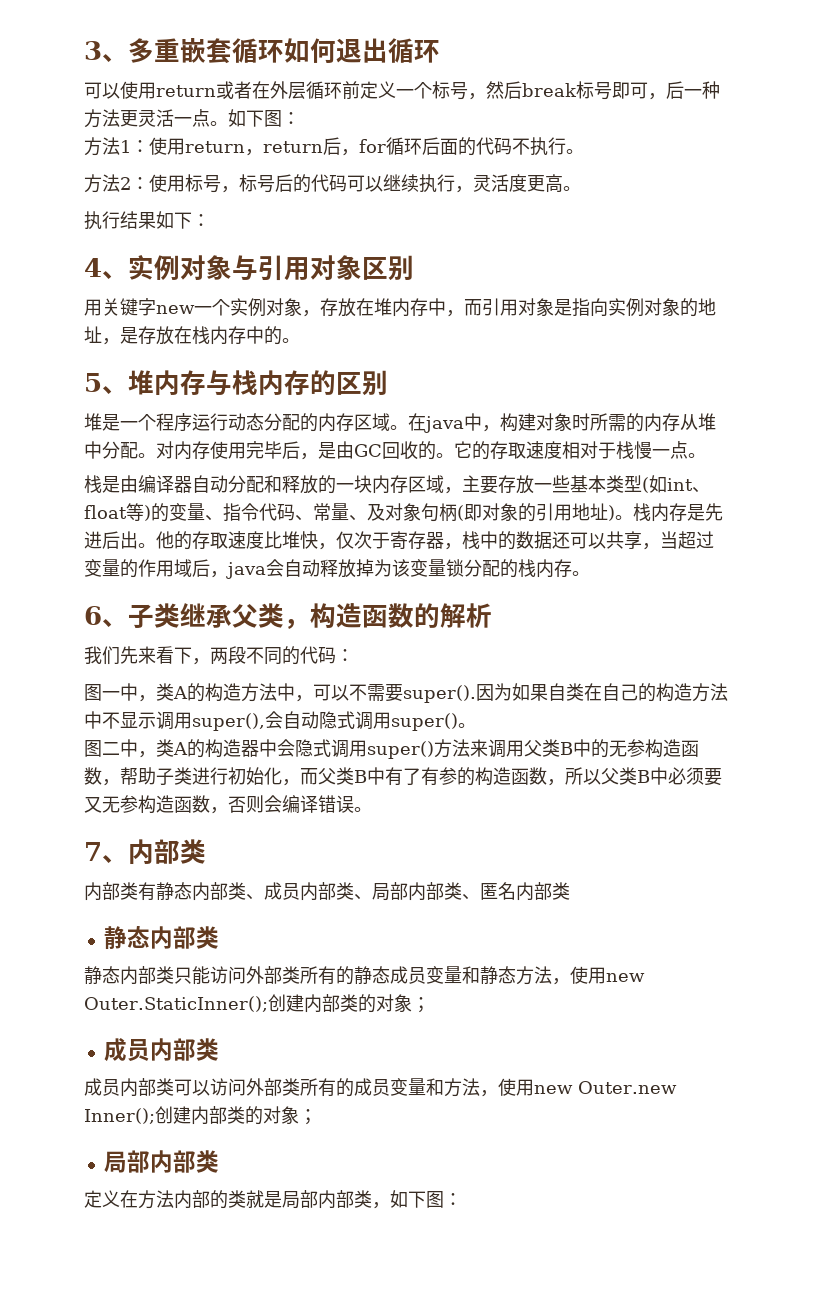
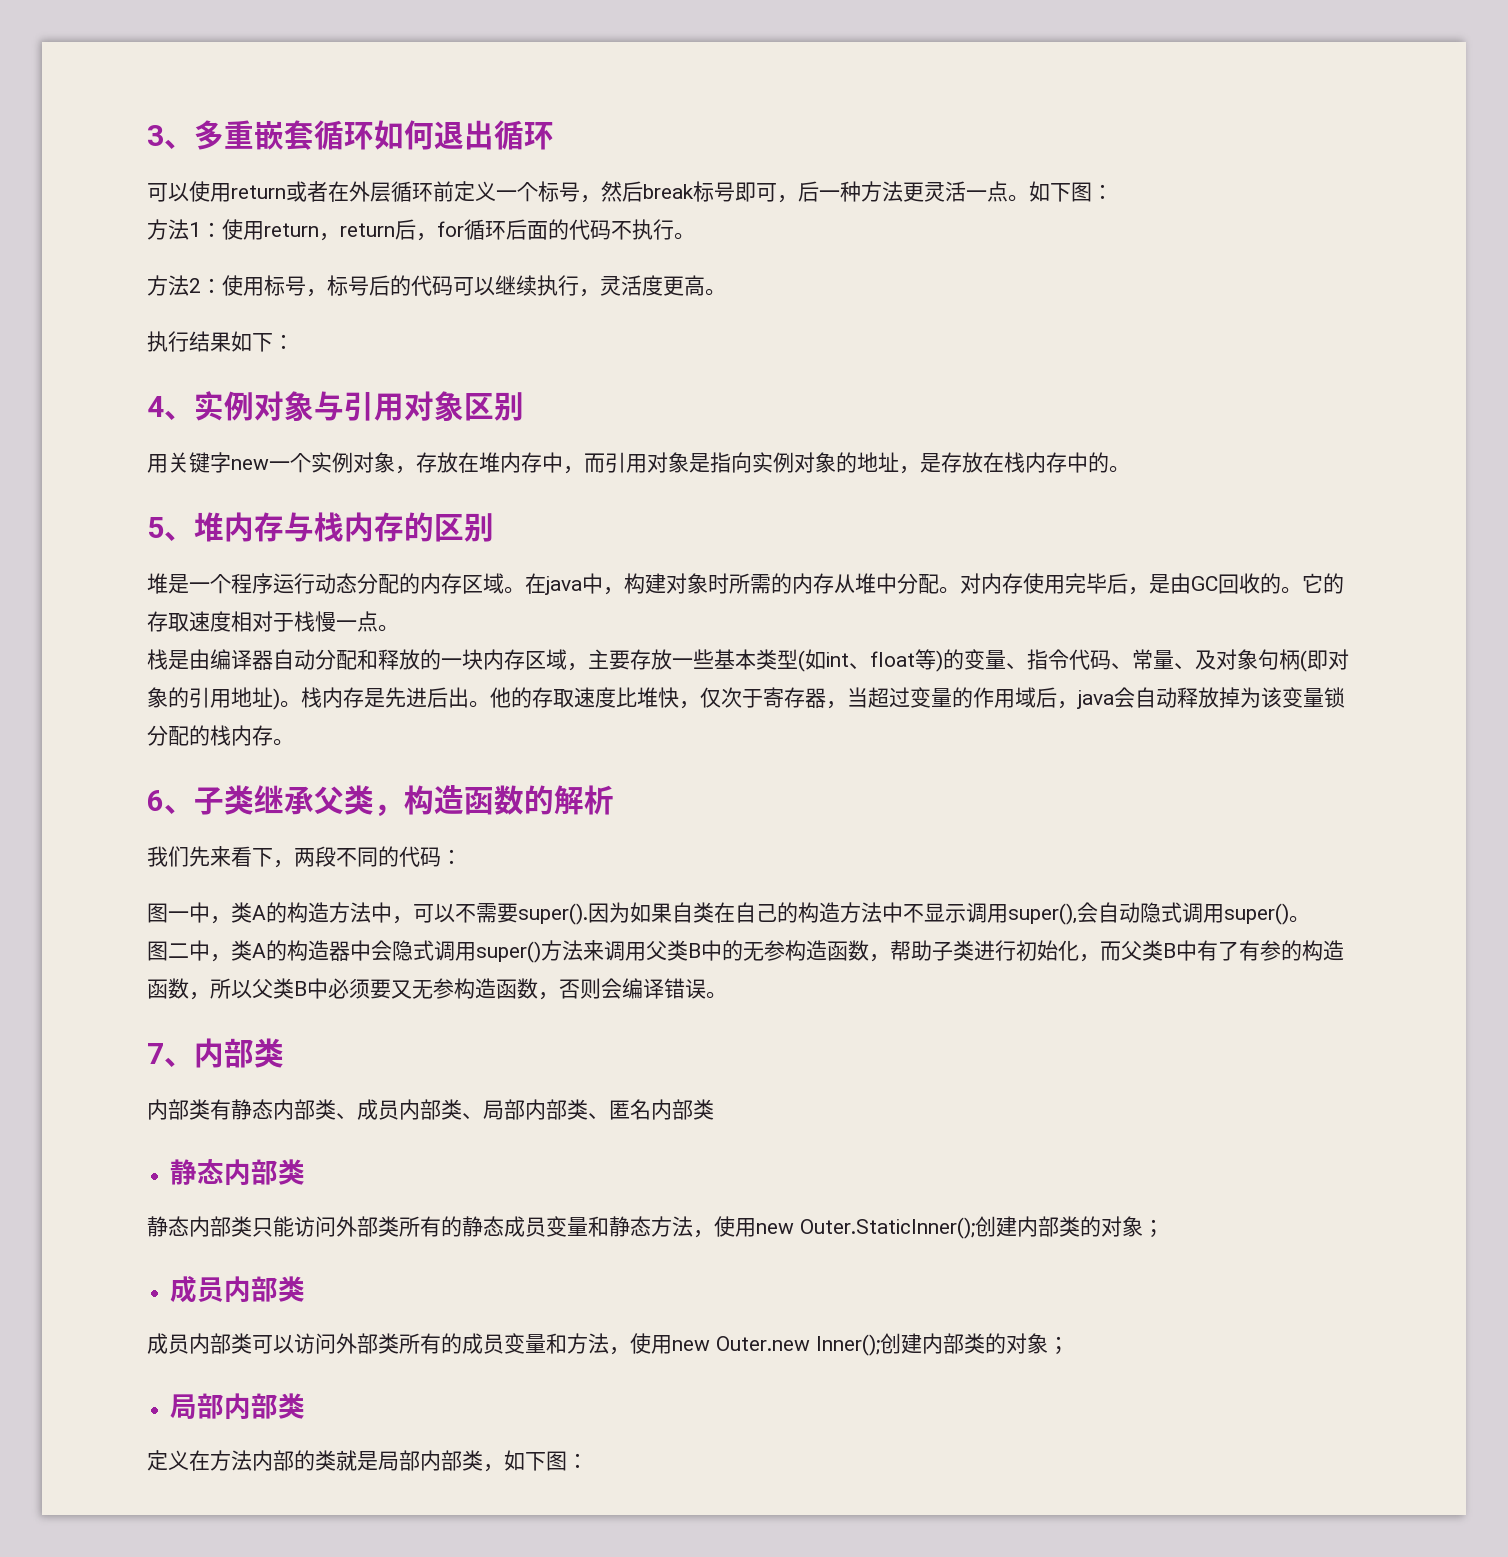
[462,531,660,550] 栈中的数据还可以共享， -> (847, 705) none

